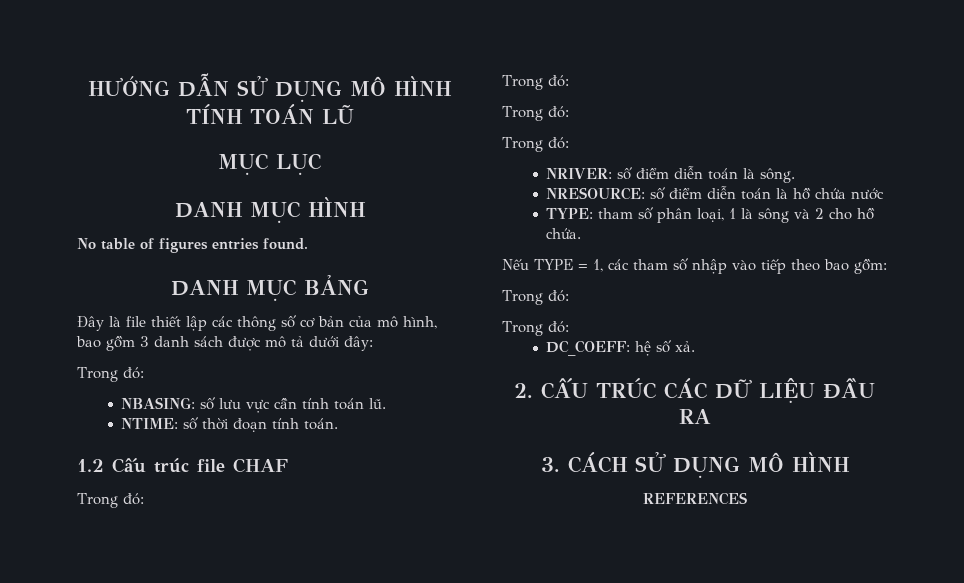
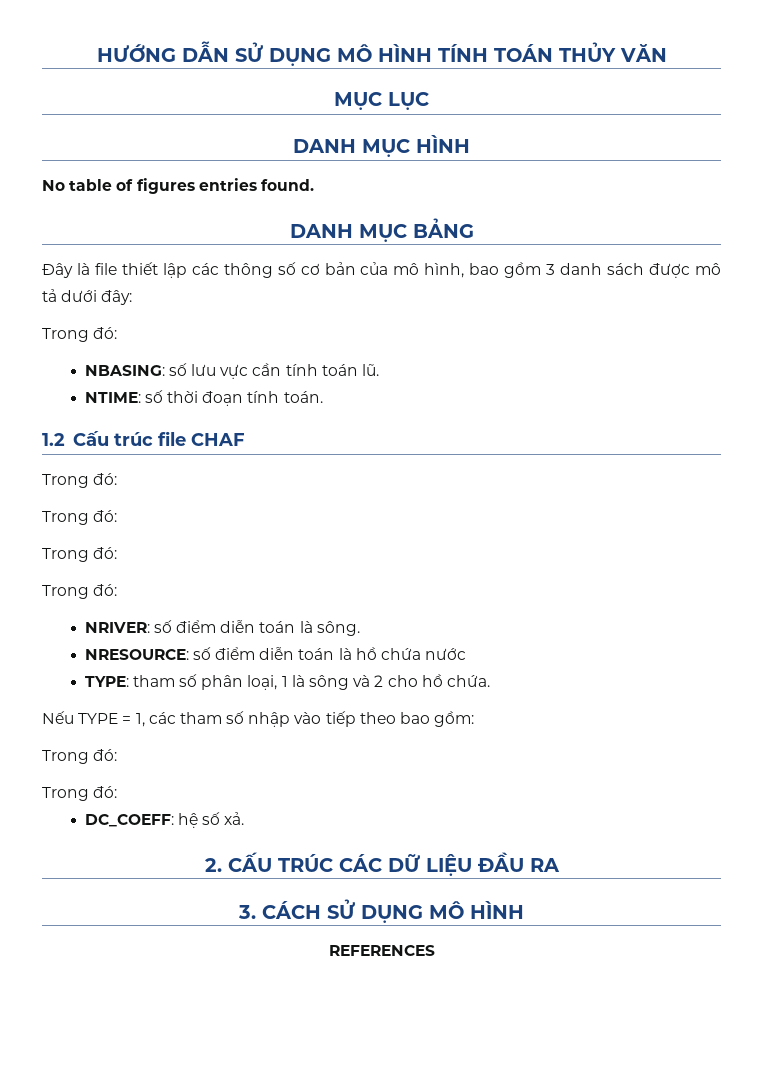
[321,105,354,124] LŨ -> [558,42,667,62] THỦY VĂN

